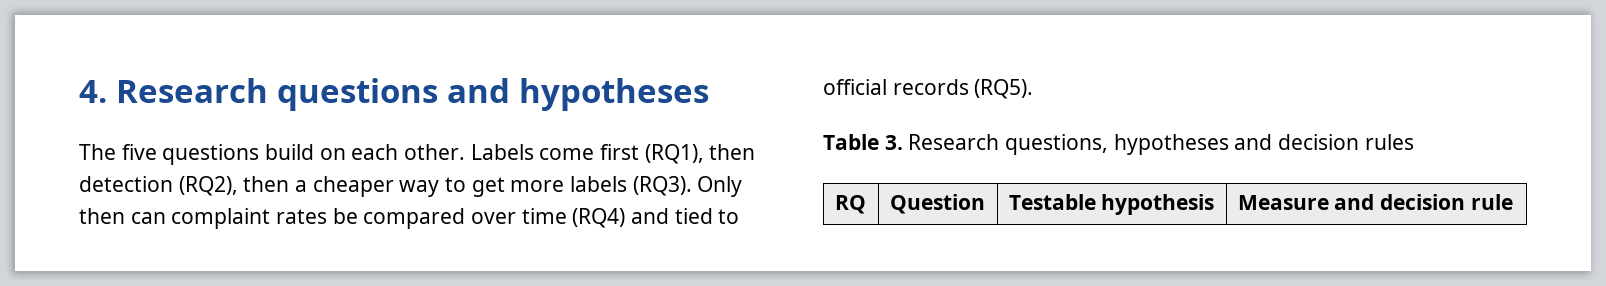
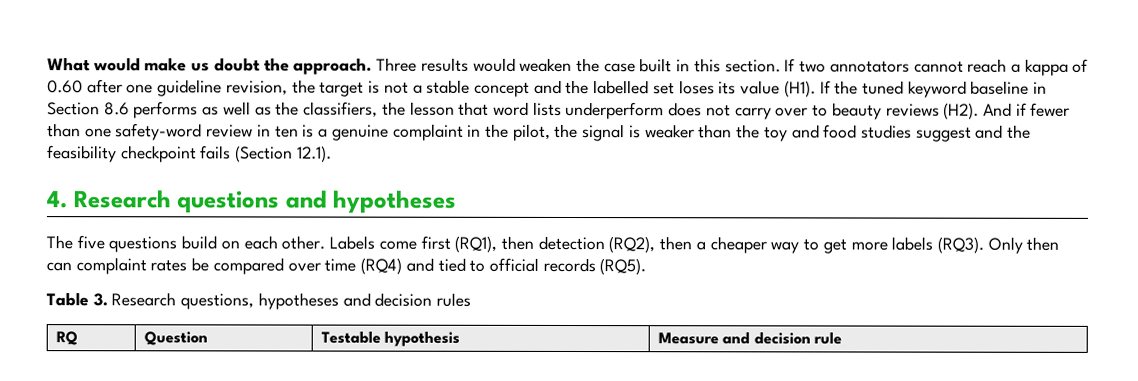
(79, 91) none -> [47,57,1089,76] [47,79,1048,98] [47,101,1071,120] [47,123,1032,142] [47,145,332,163] What would make us doubt the approach. Three results would weaken the case built in this section. If two annotators cannot reach a kappa of 0.60 after one guideline revision, the target is not a stable concept and the labelled set loses its value (H1). If the tuned keyword baseline in Section 8.6 performs as well as the classifiers, the lesson that word lists underperform does not carry over to beauty reviews (H2). And if fewer than one safety-word review in ten is a genuine complaint in the pilot, the signal is weaker than the toy and food studies suggest and the feasibility checkpoint fails (Section 12.1). //

